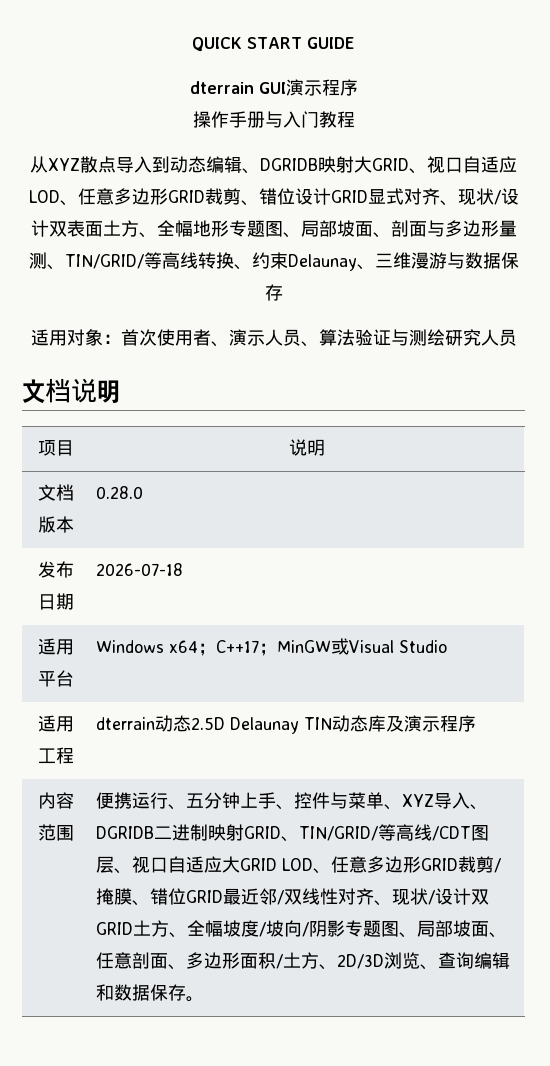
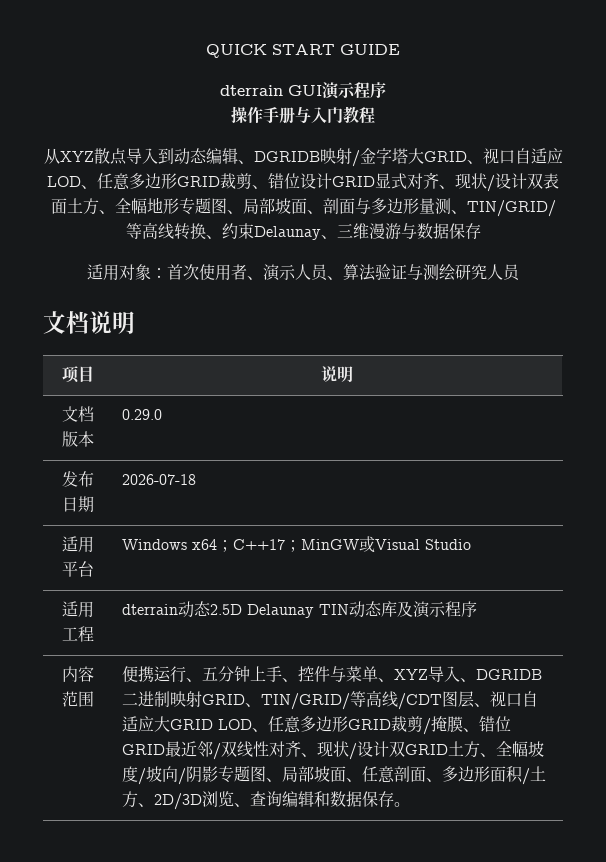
(354, 164) none -> [351,148,408,167] /金字塔
[95,486,143,499] 0.28.0 -> [121,409,162,420] 0.29.0

